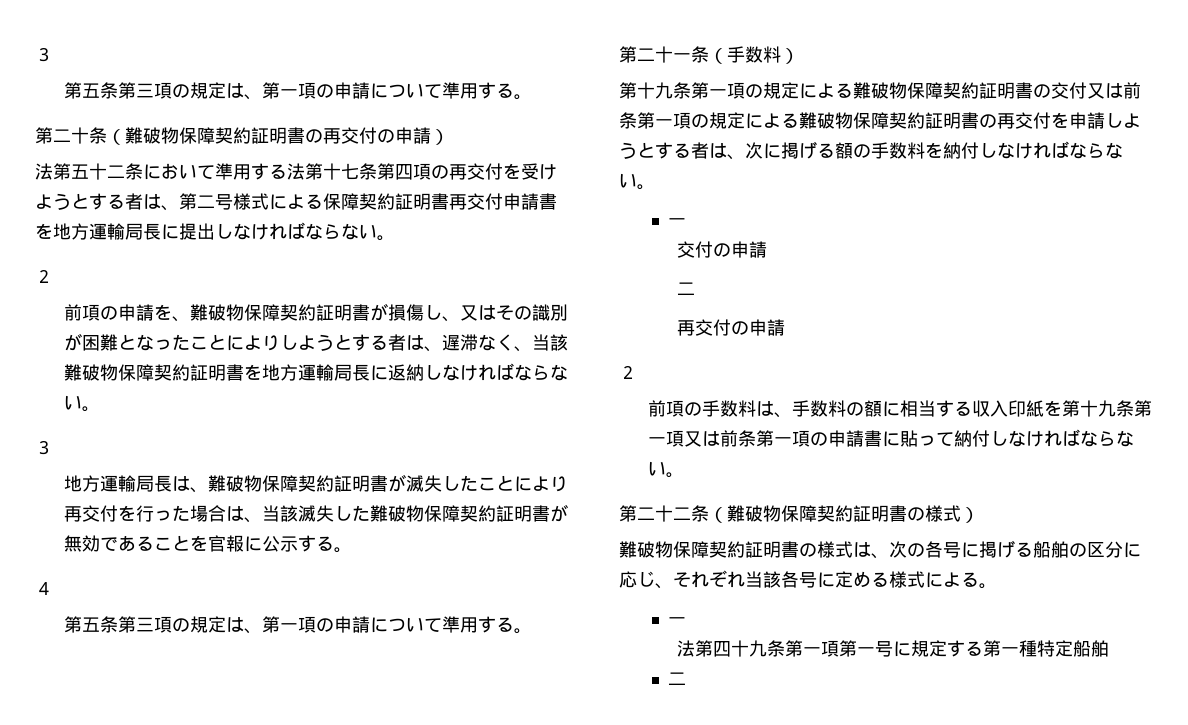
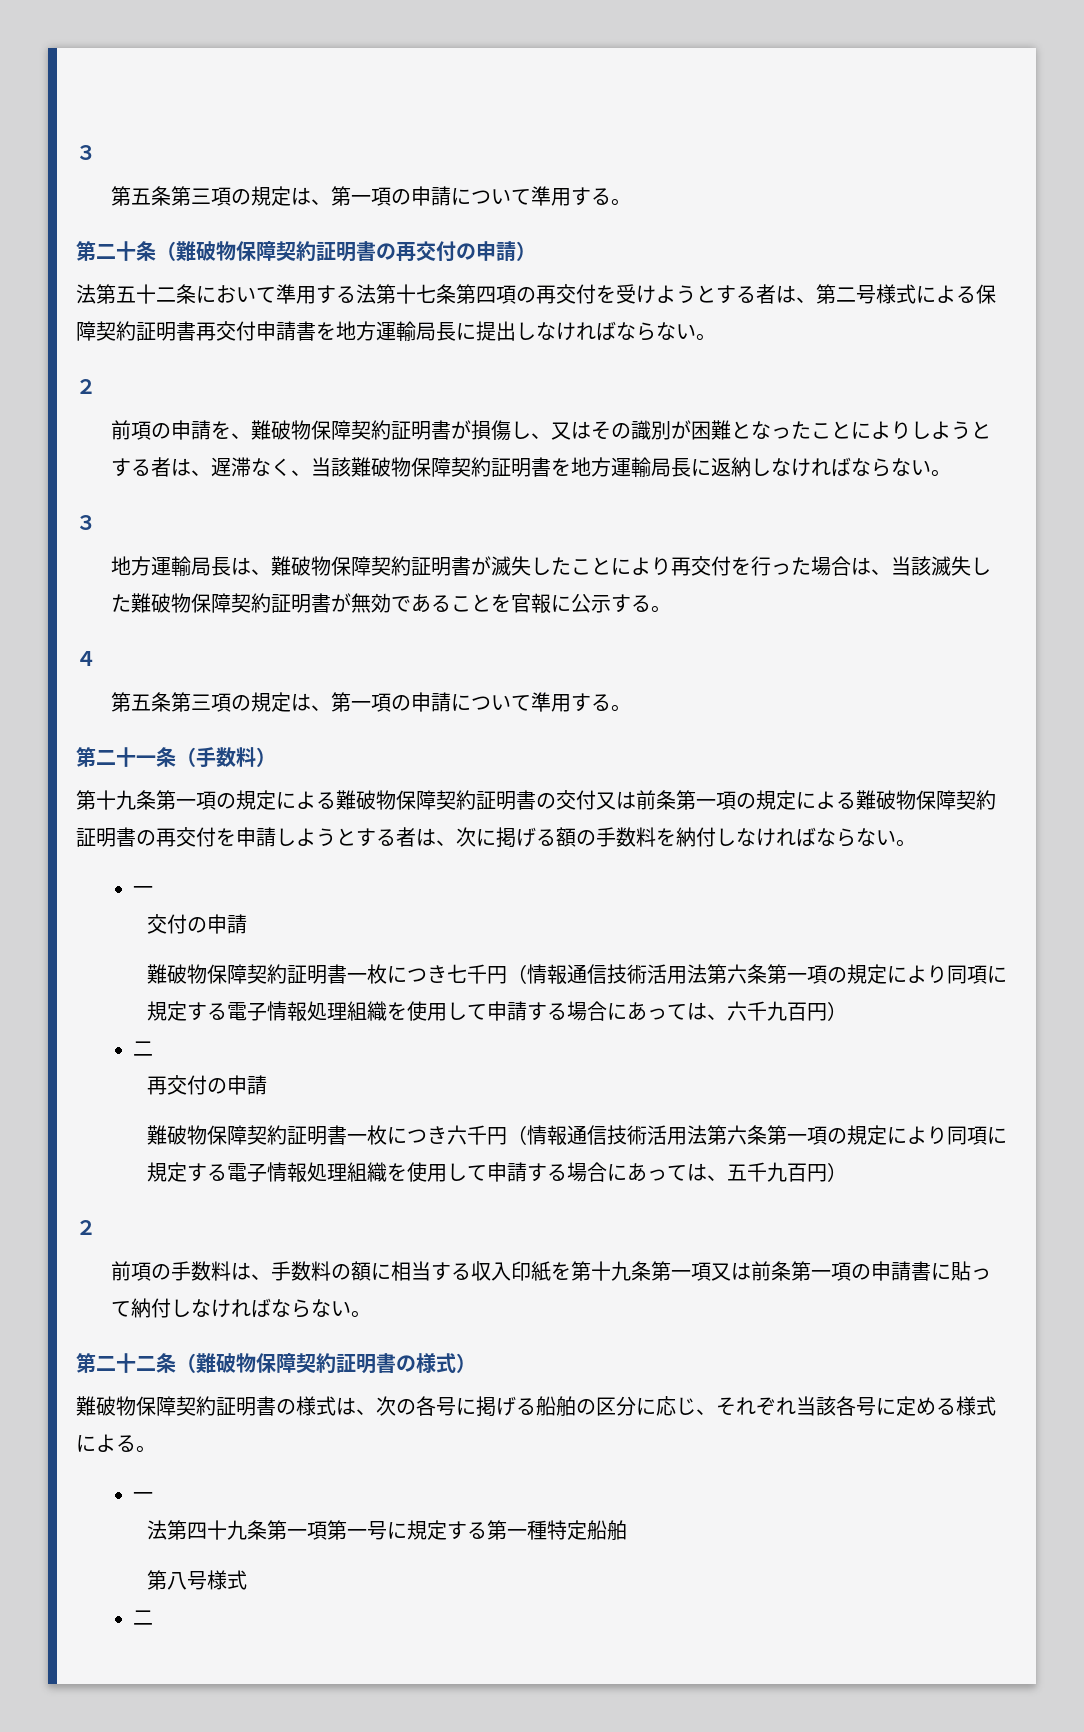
[677,282,696,295] [677,319,786,336] 二 // 再交付の申請 -> [146,964,1007,985] [146,1001,847,1022] [133,1041,154,1056] [146,1075,267,1095] [146,1125,1007,1146] [146,1162,847,1183] 難破物保障契約証明書一枚につき七千円（情報通信技術活用法第六条第一項の規定により同項に規定する電子情報処理組織を使用して申請する場合にあっては、六千九百円） // 二 // 再交付の申請 // 難破物保障契約証明書一枚につき六千円（情報通信技術活用法第六条第一項の規定により同項に規定する電子情報処理組織を使用して申請する場合にあっては、五千九百円）
(1110, 648) none -> [146,1570,247,1590] // 第八号様式

